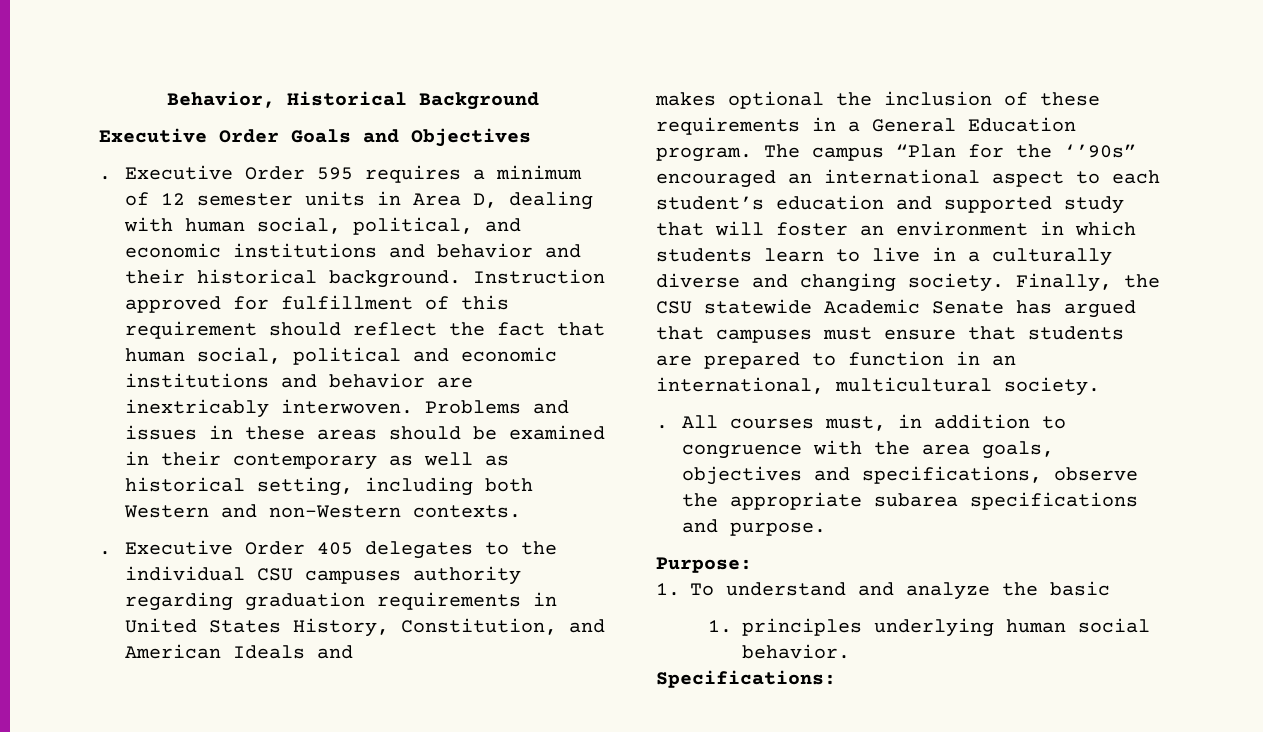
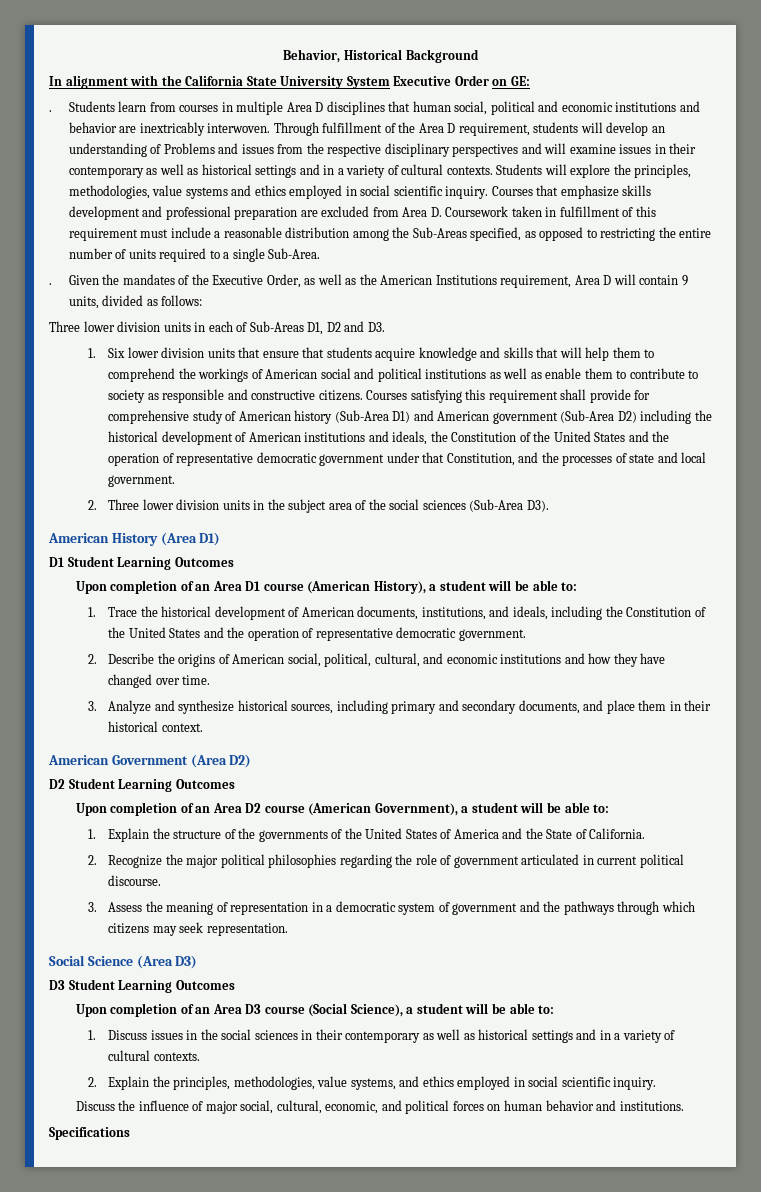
[99,128,531,147] [99,165,582,183] [124,191,593,210] [123,217,521,235] [124,243,581,258] [124,269,605,288] [124,295,509,313] [124,321,545,339] Executive Order Goals and Objectives // . Executive Order 595 requires a minimum of 12 semester units in Area D, dealing with human social, political, and economic institutions and behavior and their historical background. Instruction approved for fulfillment of this requirement should reflect the fact -> [49,75,530,89] [49,101,385,115] In alignment with the California State University System Executive Order on GE: // . Students learn from courses in multiple Area D disciplines
[424,400,569,414] [124,425,605,440] [124,451,509,470] [124,477,533,496] [123,504,521,518] [99,540,557,559] [124,566,521,585] [124,592,557,611] [124,618,605,637] [124,644,353,659] [655,91,1100,109] [656,117,1076,135] [656,144,1136,162] [656,169,1160,188] [656,195,1124,214] [656,221,1136,236] [656,247,1112,266] [656,273,1160,292] [656,299,1136,318] [656,326,1124,343] [656,351,1016,369] [656,377,1100,396] [656,414,1066,431] [681,440,1054,459] [681,466,1138,485] [681,492,1138,510] [681,519,826,536] [656,557,752,573] [656,581,1110,600] [707,618,1150,637] [741,644,850,659] [656,670,836,688] Problems and issues in these areas should be examined in their contemporary as well as historical setting, including both Western and non-Western contexts. // . Executive Order 405 delegates to the individual CSU campuses authority regarding graduation requirements in United States History, Constitution, and American Ideals and // makes optional the inclusion of these requirements in a General Education program. The campus “Plan for the ‘’90s” encouraged an international aspect to each student’s education and supported study that will foster an environment in which students learn to live in a culturally diverse and changing society. Finally, the CSU statewide Academic Senate has argued that campuses must ensure that students are prepared to function in an international, multicultural society. // . All courses must, in addition to congruence with the area goals, objectives and specifications, observe the appropriate subarea specifications and purpose. // Purpose: // 1. To understand and analyze the basic // 1. principles underlying human social behavior. // Specifications: -> [273,122,665,136] [68,143,697,157] [68,164,692,178] [68,185,652,199] [68,206,656,220] [68,227,712,241] [68,248,321,262] [49,274,688,288] [68,295,203,309] [49,321,385,335] [88,347,655,361] [108,368,699,382] [108,389,651,403] [108,410,712,424] [108,431,670,445] [108,452,707,466] [108,475,176,487] [88,499,549,513] [48,532,221,546] [49,556,234,570] [75,580,578,594] [88,606,706,620] [108,627,526,641] [88,653,666,667] [108,674,211,688] [88,700,712,714] [108,721,203,732] [48,754,252,768] [49,778,235,792] [75,802,610,816] [88,828,646,842] [88,854,684,868] [108,875,162,886] [88,901,695,915] [108,922,288,936] [49,955,198,969] [49,979,235,993] [75,1003,555,1017] [88,1029,676,1043] [108,1050,200,1061] [88,1076,657,1090] [75,1100,684,1114] [49,1127,130,1140] Through fulfillment of the Area D requirement, students will develop an understanding of Problems and issues from the respective disciplinary perspectives and will examine issues in their contemporary as well as historical settings and in a variety of cultural contexts. Students will explore the principles, methodologies, value systems and ethics employed in social scientific inquiry. Courses that emphasize skills development and professional preparation are excluded from Area D. Coursework taken in fulfillment of this requirement must include a reasonable distribution among the Sub-Areas specified, as opposed to restricting the entire number of units required to a single Sub-Area. // . Given the mandates of the Executive Order, as well as the American Institutions requirement, Area D will contain 9 units, divided as follows: // Three lower division units in each of Sub-Areas D1, D2 and D3. // 1. Six lower division units that ensure that students acquire knowledge and skills that will help them to comprehend the workings of American social and political institutions as well as enable them to contribute to society as responsible and constructive citizens. Courses satisfying this requirement shall provide for comprehensive study of American history (Sub-Area D1) and American government (Sub-Area D2) including the historical development of American institutions and ideals, the Constitution of the United States and the operation of representative democratic government under that Constitution, and the processes of state and local government. // 2. Three lower division units in the subject area of the social sciences (Sub-Area D3). // American History (Area D1) // D1 Student Learning Outcomes // Upon completion of an Area D1 course (American History), a student will be able to: // 1. Trace the historical development of American documents, institutions, and ideals, including the Constitution of the United States and the operation of representative democratic government. // 2. Describe the origins of American social, political, cultural, and economic institutions and how they have changed over time. // 3. Analyze and synthesize historical sources, including primary and secondary documents, and place them in their historical context. // American Government (Area D2) // D2 Student Learning Outcomes // Upon completion of an Area D2 course (American Government), a student will be able to: // 1. Explain the structure of the governments of the United States of America and the State of California. // 2. Recognize the major political philosophies regarding the role of government articulated in current political discourse. // 3. Assess the meaning of representation in a democratic system of government and the pathways through which citizens may seek representation. // Social Science (Area D3) // D3 Student Learning Outcomes // Upon completion of an Area D3 course (Social Science), a student will be able to: // 1. Discuss issues in the social sciences in their contemporary as well as historical settings and in a variety of cultural contexts. // 2. Explain the principles, methodologies, value systems, and ethics employed in social scientific inquiry. // Discuss the influence of major social, cultural, economic, and political forces on human behavior and institutions. // Specifications

